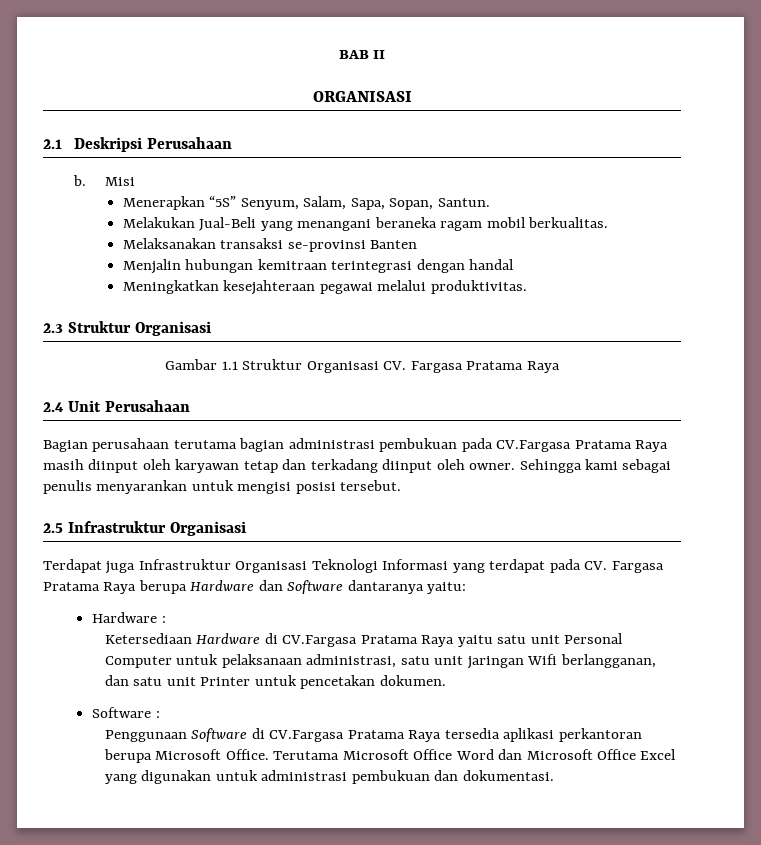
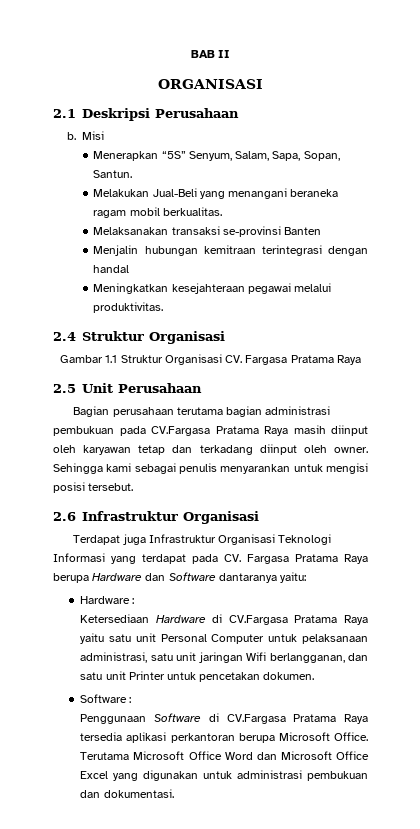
[43,323,63,333] 2.3 -> [53,332,76,341] 2.4
[43,402,64,412] 2.4 -> [53,384,76,393] 2.5
[43,523,63,533] 2.5 -> [53,512,76,521] 2.6

